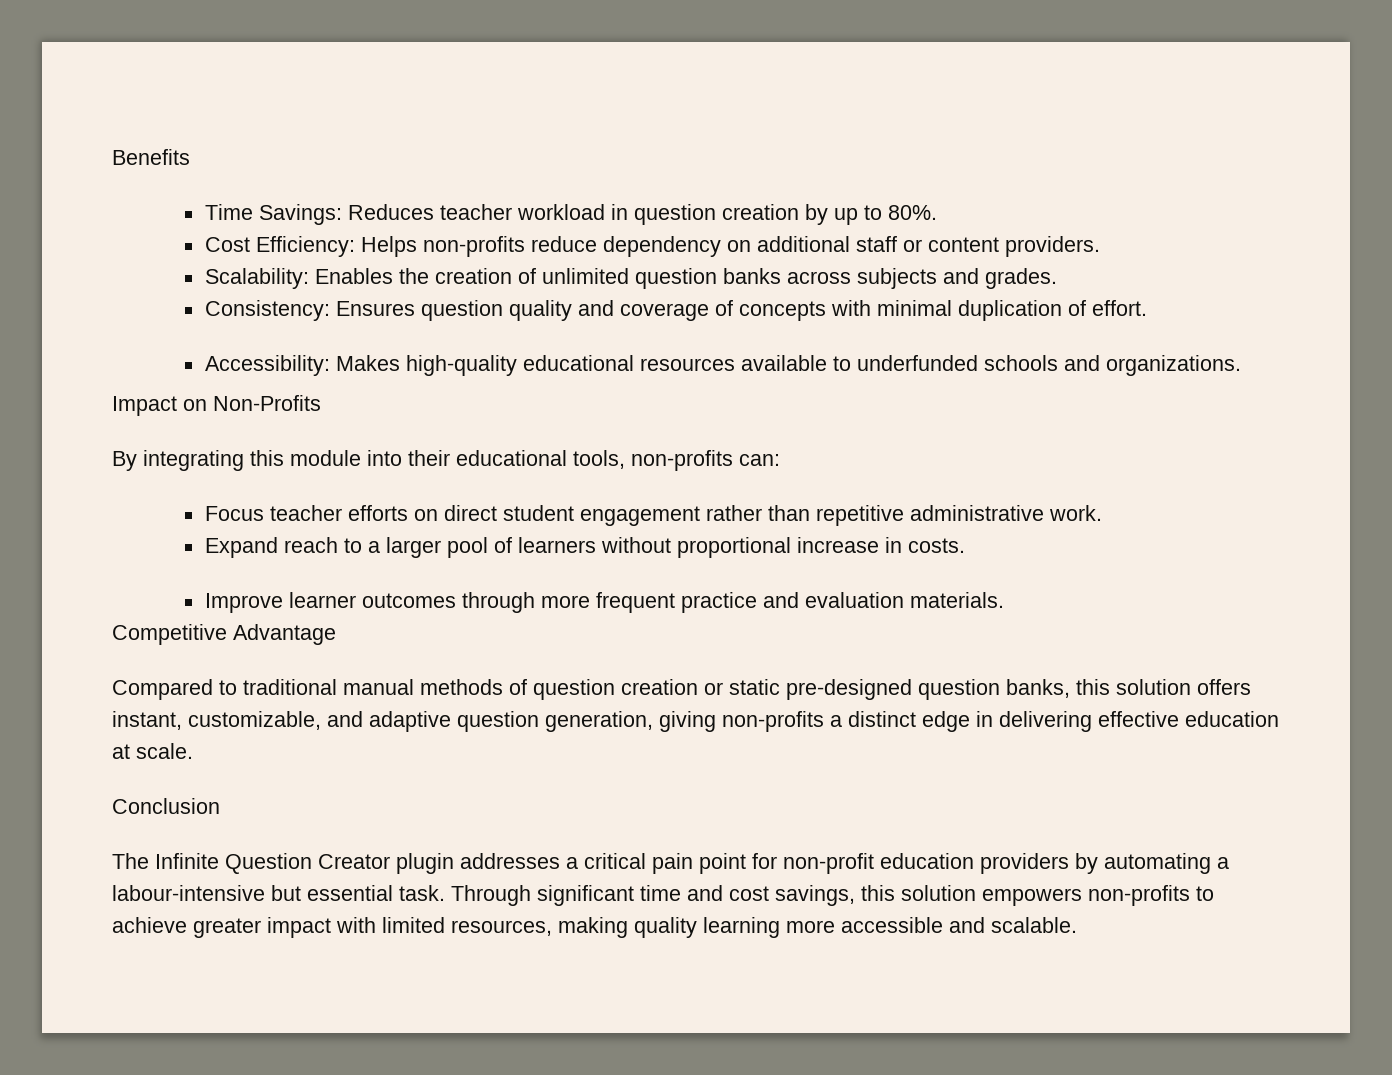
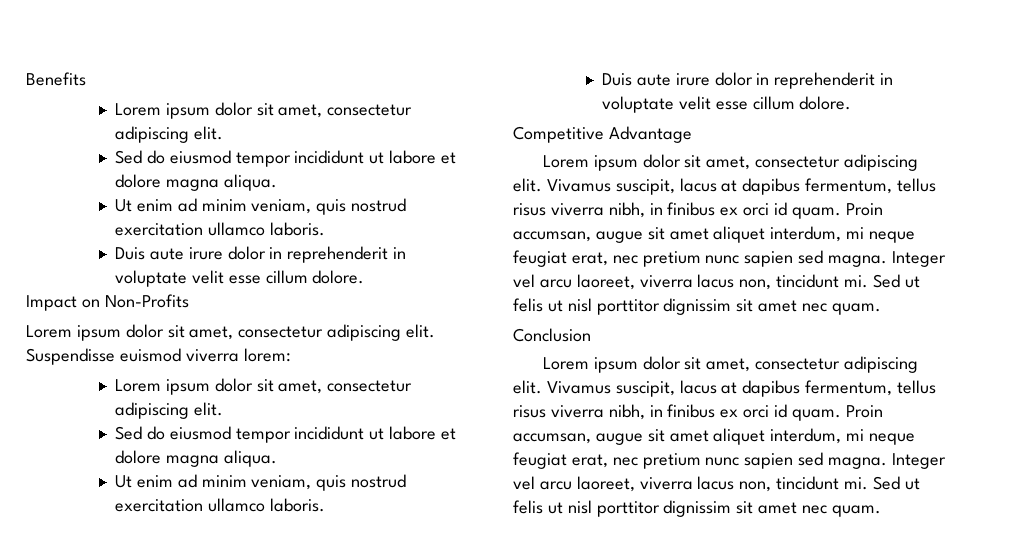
[204,204,937,225] [204,236,1100,257] [204,268,1057,289] [204,300,1147,321] [204,355,1241,376] [112,395,321,416] [112,450,780,471] [204,505,1102,526] [204,537,965,558] [204,592,1004,613] [112,624,336,645] [112,679,1251,700] [112,711,1279,732] [112,743,193,759] [112,798,220,814] [112,853,1229,874] [112,885,1214,906] [112,917,1077,938] Time Savings: Reduces teacher workload in question creation by up to 80%. // Cost Efficiency: Helps non-profits reduce dependency on additional staff or content providers. // Scalability: Enables the creation of unlimited question banks across subjects and grades. // Consistency: Ensures question quality and coverage of concepts with minimal duplication of effort. // Accessibility: Makes high-quality educational resources available to underfunded schools and organizations. // Impact on Non-Profits // By integrating this module into their educational tools, non-profits can: // Focus teacher efforts on direct student engagement rather than repetitive administrative work. // Expand reach to a larger pool of learners without proportional increase in costs. // Improve learner outcomes through more frequent practice and evaluation materials. // Competitive Advantage // Compared to traditional manual methods of question creation or static pre-designed question banks, this solution offers instant, customizable, and adaptive question generation, giving non-profits a distinct edge in delivering effective education at scale. // Conclusion // The Infinite Question Creator plugin addresses a critical pain point for non-profit education providers by automating a labour-intensive but essential task. Through significant time and cost savings, this solution empowers non-profits to achieve greater impact with limited resources, making quality learning more accessible and scalable. -> [114,102,413,119] [114,126,223,143] [114,150,456,167] [114,174,277,191] [114,198,407,215] [114,222,325,236] [114,246,407,263] [114,270,365,287] [26,294,189,311] [26,324,436,341] [26,348,291,365] [114,378,413,395] [114,402,223,419] [114,426,456,443] [114,450,277,467] [114,474,407,491] [114,498,325,512] [601,72,894,89] [601,96,852,113] [513,126,692,143] [542,154,919,171] [513,178,937,195] [513,202,883,219] [513,226,916,243] [513,250,946,267] [513,274,920,290] [513,298,881,315] [513,328,591,342] [542,356,919,373] [513,380,937,397] [513,404,883,421] [513,428,916,445] [513,452,946,469] [513,476,920,492] [513,500,881,517] Lorem ipsum dolor sit amet, consectetur adipiscing elit. // Sed do eiusmod tempor incididunt ut labore et dolore magna aliqua. // Ut enim ad minim veniam, quis nostrud exercitation ullamco laboris. // Duis aute irure dolor in reprehenderit in voluptate velit esse cillum dolore. // Impact on Non-Profits // Lorem ipsum dolor sit amet, consectetur adipiscing elit. Suspendisse euismod viverra lorem: // Lorem ipsum dolor sit amet, consectetur adipiscing elit. // Sed do eiusmod tempor incididunt ut labore et dolore magna aliqua. // Ut enim ad minim veniam, quis nostrud exercitation ullamco laboris. // Duis aute irure dolor in reprehenderit in voluptate velit esse cillum dolore. // Competitive Advantage // Lorem ipsum dolor sit amet, consectetur adipiscing elit. Vivamus suscipit, lacus at dapibus fermentum, tellus risus viverra nibh, in finibus ex orci id quam. Proin accumsan, augue sit amet aliquet interdum, mi neque feugiat erat, nec pretium nunc sapien sed magna. Integer vel arcu laoreet, viverra lacus non, tincidunt mi. Sed ut felis ut nisl porttitor dignissim sit amet nec quam. // Conclusion // Lorem ipsum dolor sit amet, consectetur adipiscing elit. Vivamus suscipit, lacus at dapibus fermentum, tellus risus viverra nibh, in finibus ex orci id quam. Proin accumsan, augue sit amet aliquet interdum, mi neque feugiat erat, nec pretium nunc sapien sed magna. Integer vel arcu laoreet, viverra lacus non, tincidunt mi. Sed ut felis ut nisl porttitor dignissim sit amet nec quam.

